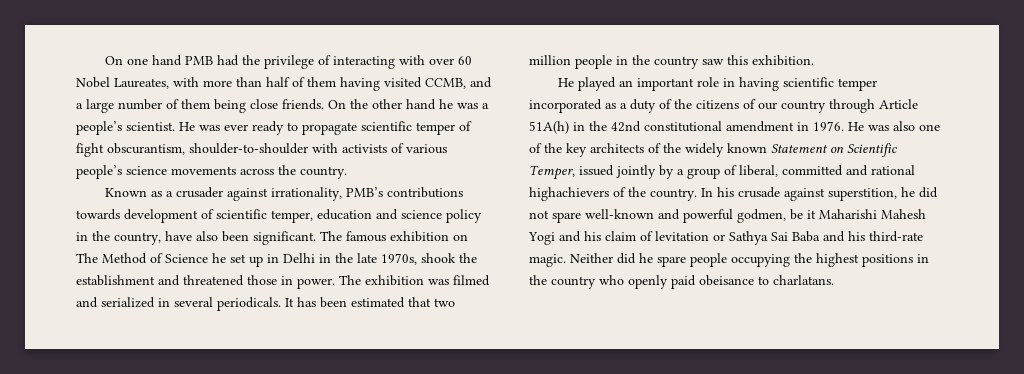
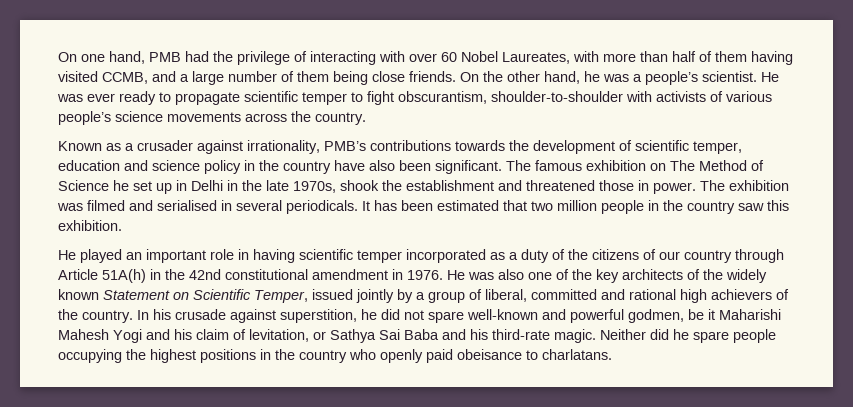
[152,55,183,66] hand -> [109,51,145,64] hand,
[406,99,436,110] hand -> [544,71,580,84] hand,
[459,121,472,131] of -> [351,92,363,102] to
(120, 214) none -> [509,140,529,151] the
[114,232,161,245] country, -> [283,161,331,174] country
[101,297,155,308] serialized -> [157,200,217,211] serialised
[529,187,609,201] highachievers -> [680,289,772,303] high achievers
[655,231,709,241] levitation -> [249,329,309,342] levitation,

